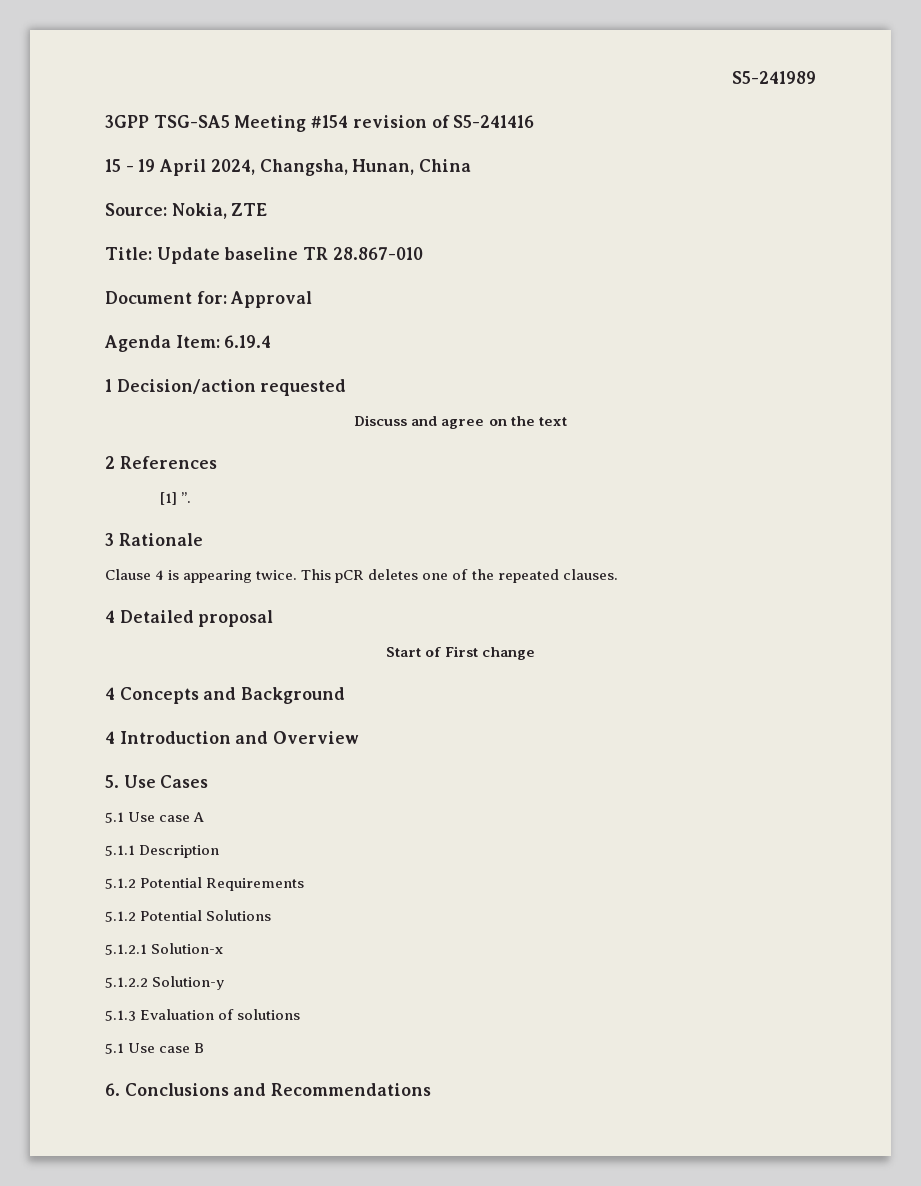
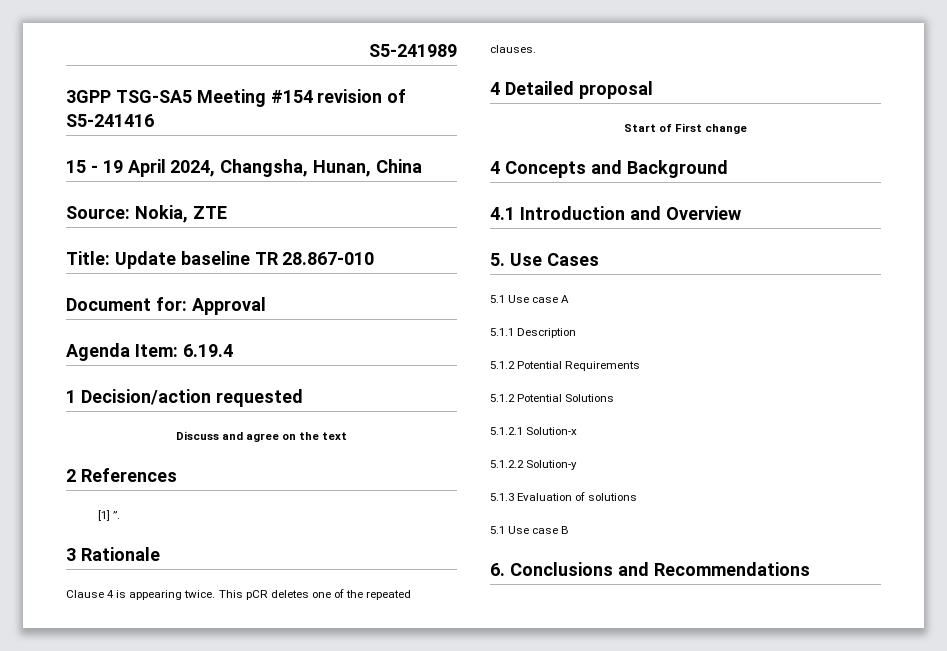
[105,731,115,744] 4 -> [490,207,515,220] 4.1

